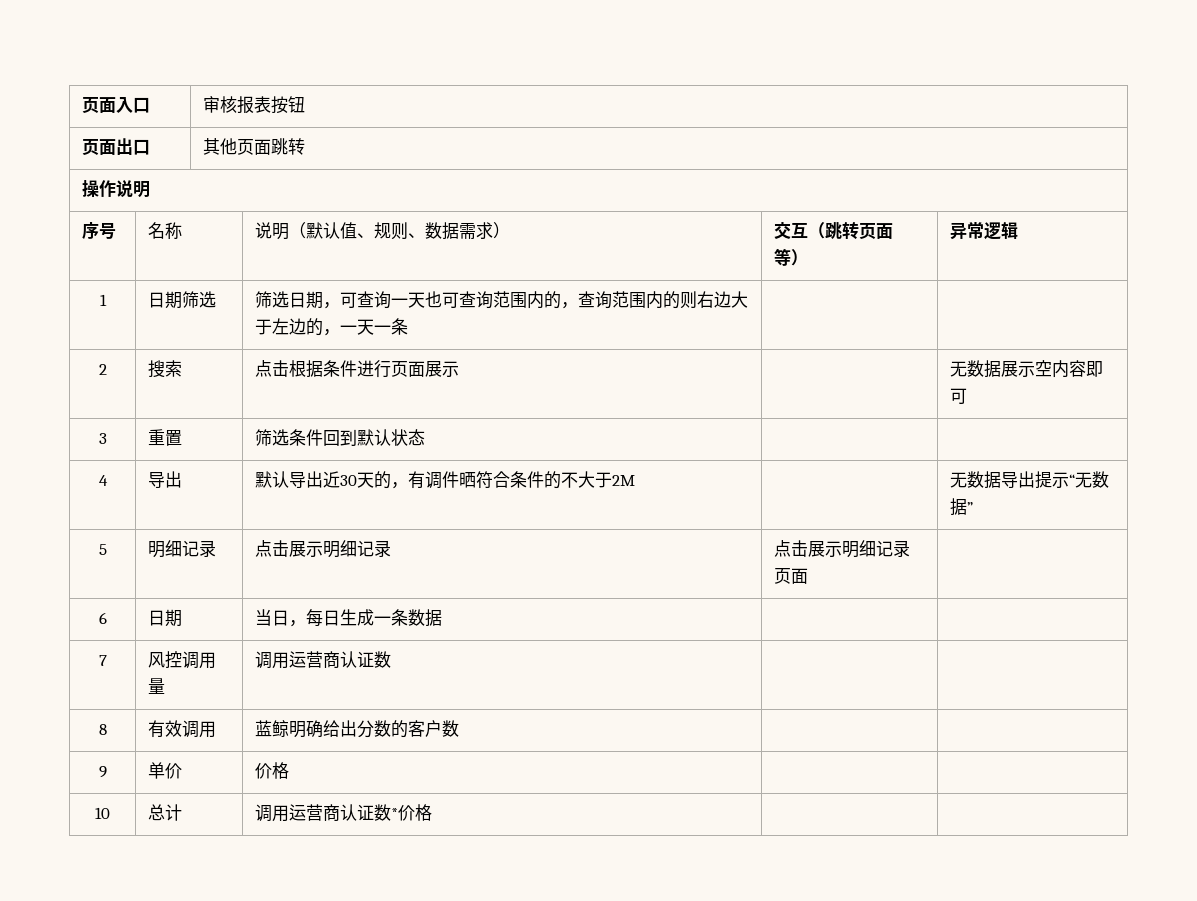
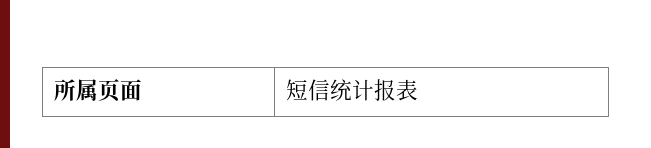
[82,97,151,113] [203,96,306,114] [82,138,151,155] [203,138,306,155] [82,180,151,198] [82,222,117,239] [148,222,183,239] [255,222,511,240] [774,222,894,240] [774,248,809,266] [950,222,1019,240] [99,294,107,306] [148,291,217,309] [255,291,749,309] [255,318,409,336] [98,364,107,375] [148,360,183,378] [255,360,460,378] [950,360,1104,378] [950,388,968,404] [98,433,107,444] [148,429,183,446] [255,429,426,446] [98,475,108,486] [148,471,183,488] [255,471,636,489] [950,471,1110,489] [950,498,974,516] [98,544,107,555] [148,540,217,558] [255,540,392,558] [774,540,911,558] [774,568,809,584] [98,612,107,624] [148,609,183,627] [255,609,443,627] [98,655,107,666] [148,651,217,669] [148,678,166,694] [255,651,392,669] [98,724,107,735] [148,720,217,738] [255,720,460,738] [98,766,107,778] [148,762,183,779] [255,762,290,779] [95,807,110,819] [148,804,183,821] [255,804,433,822] 页面入口 | 审核报表按钮 // 页面出口 | 其他页面跳转 // 操作说明 // 序号 | 名称 | 说明（默认值、规则、数据需求） | 交互（跳转页面等） | 异常逻辑 // 1 | 日期筛选 | 筛选日期，可查询一天也可查询范围内的，查询范围内的则右边大于左边的，一天一条 | | // 2 | 搜索 | 点击根据条件进行页面展示 | | 无数据展示空内容即可 // 3 | 重置 | 筛选条件回到默认状态 | | // 4 | 导出 | 默认导出近30天的，有调件晒符合条件的不大于2M | | 无数据导出提示“无数据” // 5 | 明细记录 | 点击展示明细记录 | 点击展示明细记录页面 | // 6 | 日期 | 当日，每日生成一条数据 | | // 7 | 风控调用量 | 调用运营商认证数 | | // 8 | 有效调用 | 蓝鲸明确给出分数的客户数 | | // 9 | 单价 | 价格 | | // 10 | 总计 | 调用运营商认证数*价格 | | -> [53,79,142,102] [285,79,418,101] 所属页面 | 短信统计报表

